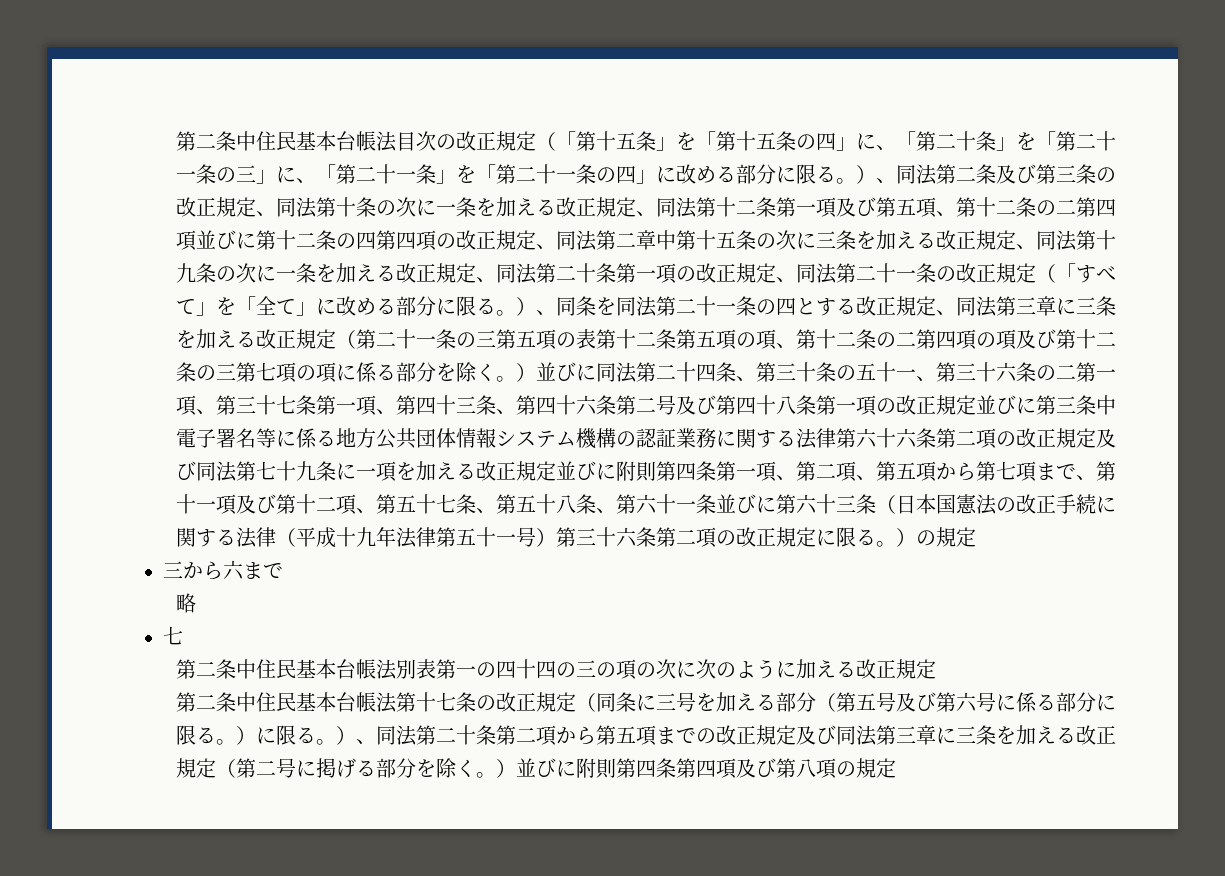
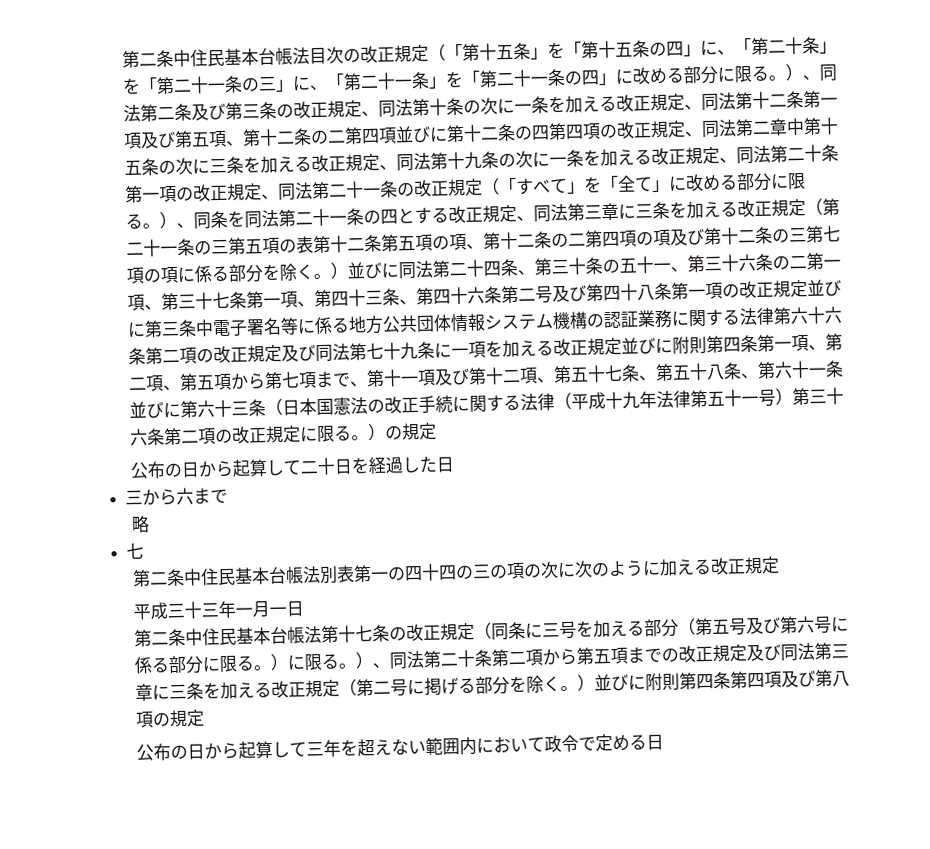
(977, 537) none -> [130,455,455,479] // 公布の日から起算して二十日を経過した日
(937, 669) none -> [133,600,305,620] // 平成三十三年一月一日
(897, 768) none -> [136,733,665,761] // 公布の日から起算して三年を超えない範囲内において政令で定める日

